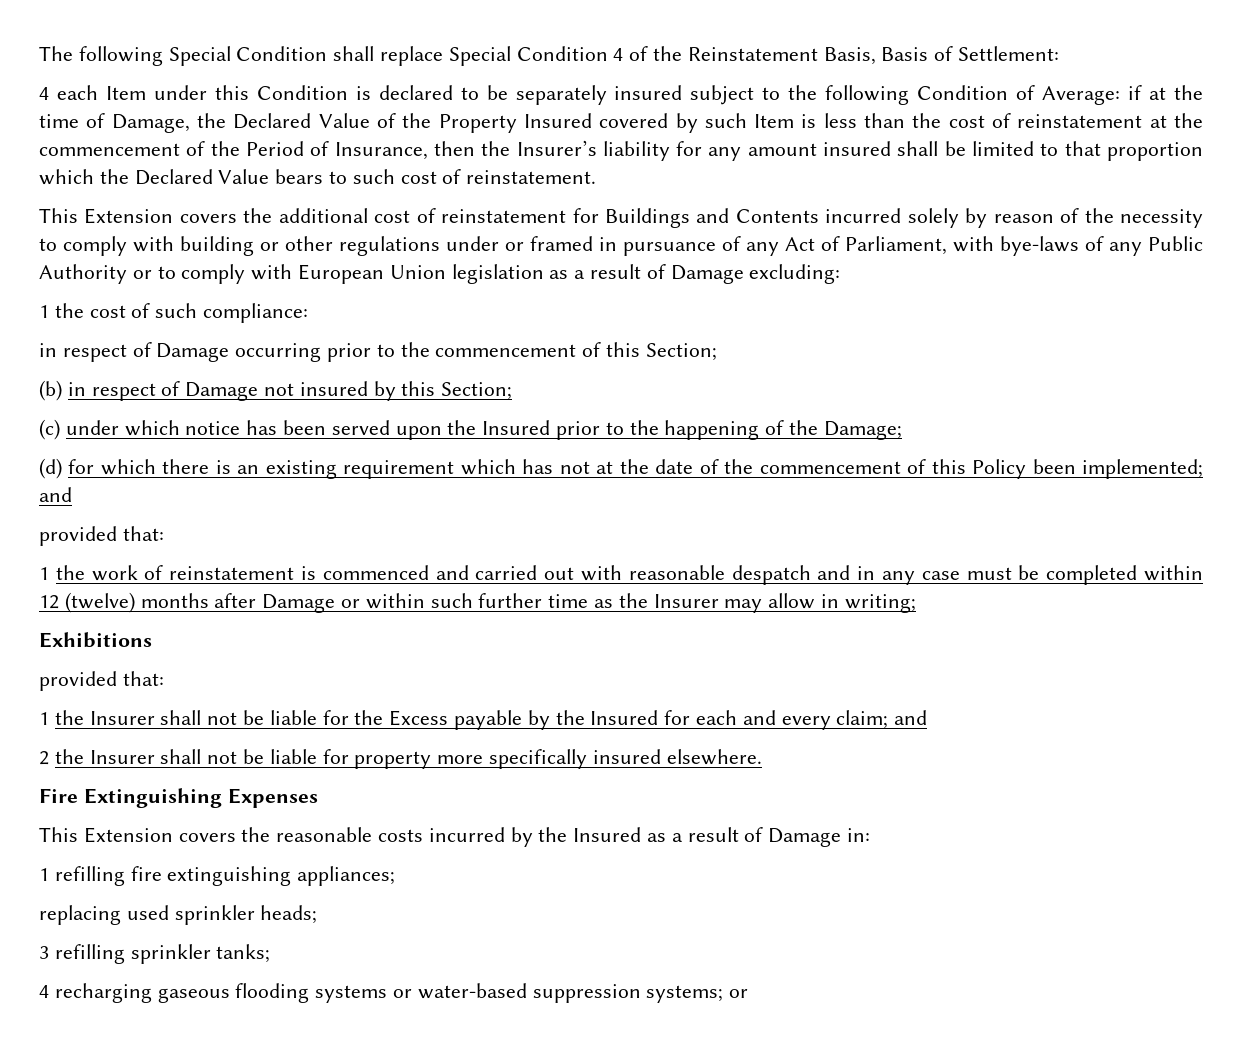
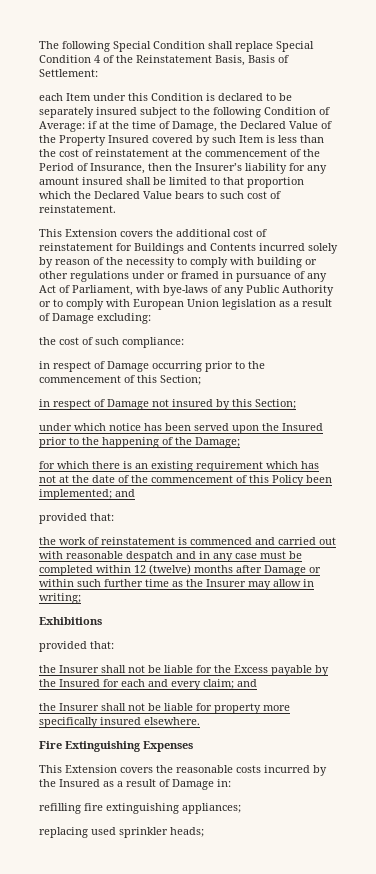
[39,87,49,100] 4 -> (98, 73) none
[39,305,49,318] 1 -> (151, 318) none
[39,380,62,401] (b) -> (201, 380) none
[39,419,60,440] (c) -> (296, 404) none
[39,458,62,479] (d) -> (240, 442) none
[39,567,49,580] 1 -> (114, 517) none
[39,712,49,725] 1 -> (114, 645) none
[39,751,49,765] 2 -> (257, 683) none
[39,868,49,881] 1 -> (231, 783) none
[39,944,271,964] [39,983,749,1003] // 3 refilling sprinkler tanks; // 4 recharging gaseous flooding systems or water-based suppression systems; or -> (204, 832) none

